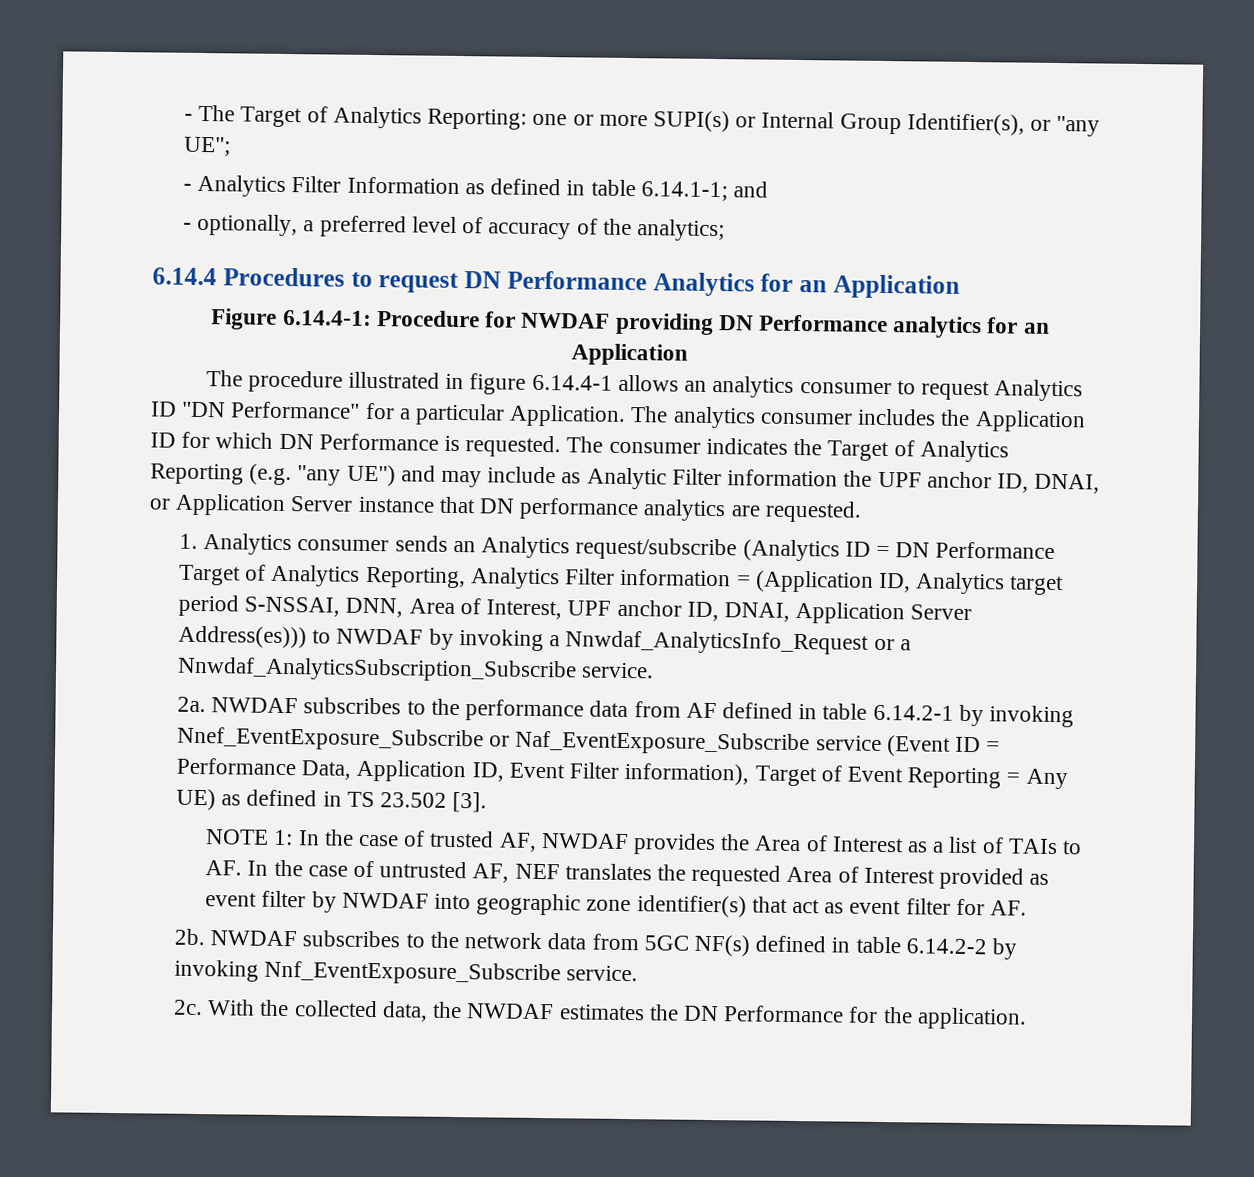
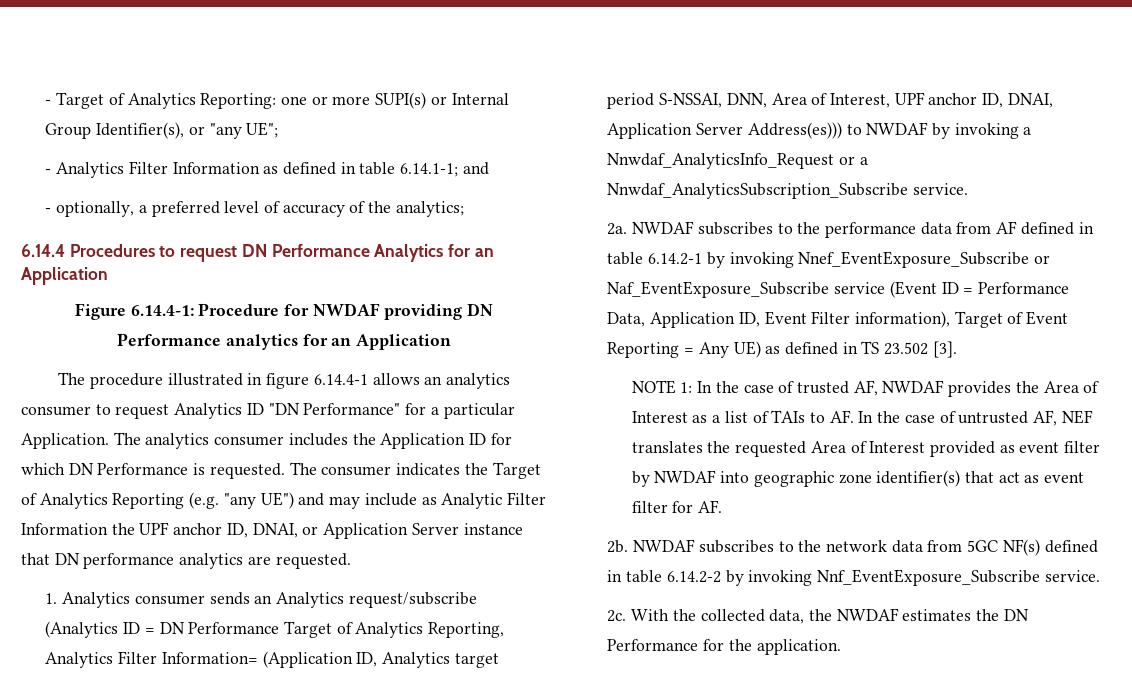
[184,104,236,122] - The -> [45,100,52,105] -
[727,469,839,487] information -> [21,523,108,535] Information
[620,568,751,587] information = -> [161,652,258,664] Information=

